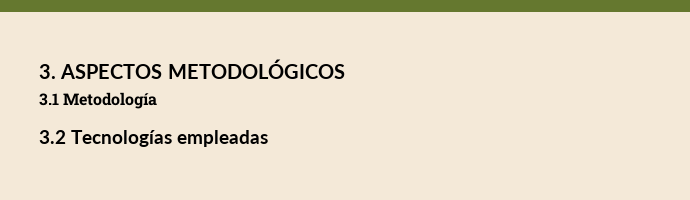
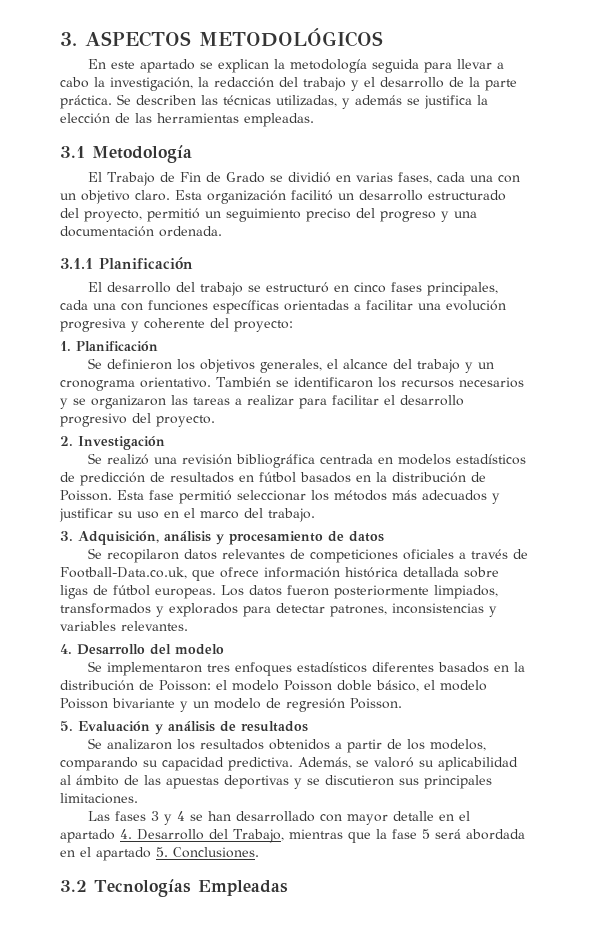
[39,92,158,109] 3.1 Metodología -> [87,59,504,73] [60,77,517,91] [60,94,488,109] [60,113,314,127] [60,145,192,163] [87,172,520,186] [60,190,506,204] [60,208,477,222] [60,226,222,237] [60,257,193,269] [87,282,498,296] [60,300,506,314] [60,318,293,332] [60,341,158,351] [87,358,494,373] [60,377,524,391] [60,395,464,409] [60,413,215,427] [60,436,165,450] [87,453,526,468] [60,472,486,486] [60,490,500,504] [59,508,315,522] [60,531,384,545] [87,548,528,563] [60,567,499,581] [60,585,498,599] [60,603,497,617] [60,621,188,631] [60,644,224,655] [87,661,525,676] [60,680,487,692] [60,698,402,712] [60,721,308,735] [87,738,486,753] [60,757,518,771] [60,775,492,789] [60,793,138,804] [87,811,470,825] [60,829,525,843] [60,847,259,861] En este apartado se explican la metodología seguida para llevar a cabo la investigación, la redacción del trabajo y el desarrollo de la parte práctica. Se describen las técnicas utilizadas, y además se justifica la elección de las herramientas empleadas. // 3.1 Metodología // El Trabajo de Fin de Grado se dividió en varias fases, cada una con un objetivo claro. Esta organización facilitó un desarrollo estructurado del proyecto, permitió un seguimiento preciso del progreso y una documentación ordenada. // 3.1.1 Planificación // El desarrollo del trabajo se estructuró en cinco fases principales, cada una con funciones específicas orientadas a facilitar una evolución progresiva y coherente del proyecto: // 1. Planificación // Se definieron los objetivos generales, el alcance del trabajo y un cronograma orientativo. También se identificaron los recursos necesarios y se organizaron las tareas a realizar para facilitar el desarrollo progresivo del proyecto. // 2. Investigación // Se realizó una revisión bibliográfica centrada en modelos estadísticos de predicción de resultados en fútbol basados en la distribución de Poisson. Esta fase permitió seleccionar los métodos más adecuados y justificar su uso en el marco del trabajo. // 3. Adquisición, análisis y procesamiento de datos // Se recopilaron datos relevantes de competiciones oficiales a través de Football-Data.co.uk, que ofrece información histórica detallada sobre ligas de fútbol europeas. Los datos fueron posteriormente limpiados, transformados y explorados para detectar patrones, inconsistencias y variables relevantes. // 4. Desarrollo del modelo // Se implementaron tres enfoques estadísticos diferentes basados en la distribución de Poisson: el modelo Poisson doble básico, el modelo Poisson bivariante y un modelo de regresión Poisson. // 5. Evaluación y análisis de resultados // Se analizaron los resultados obtenidos a partir de los modelos, comparando su capacidad predictiva. Además, se valoró su aplicabilidad al ámbito de las apuestas deportivas y se discutieron sus principales limitaciones. // Las fases 3 y 4 se han desarrollado con mayor detalle en el apartado 4. Desarrollo del Trabajo, mientras que la fase 5 será abordada en el apartado 5. Conclusiones.
[177,130,268,147] empleadas -> [197,880,288,896] Empleadas

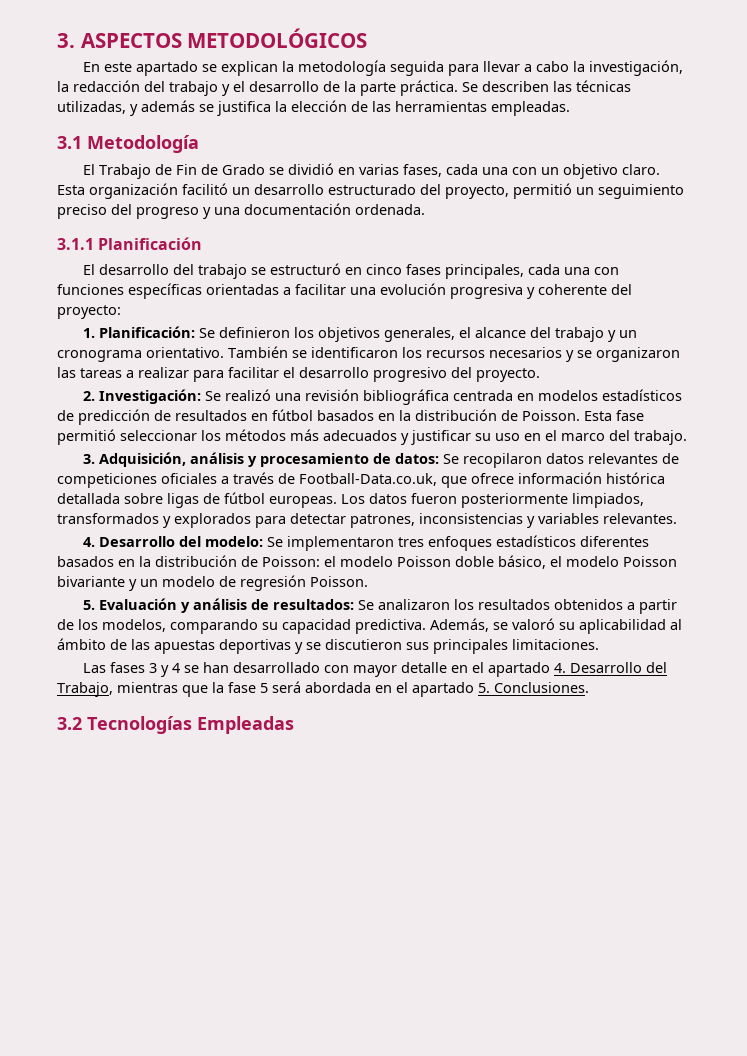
[76,341,158,351] Planificación // -> [99,326,196,338] Planificación:
[78,436,165,450] Investigación // -> [99,389,202,404] Investigación:
[349,531,384,542] datos // -> [395,453,440,464] datos:
[175,644,224,655] modelo // -> [205,536,264,547] modelo:
[241,721,308,732] resultados // -> [273,599,355,610] resultados:

